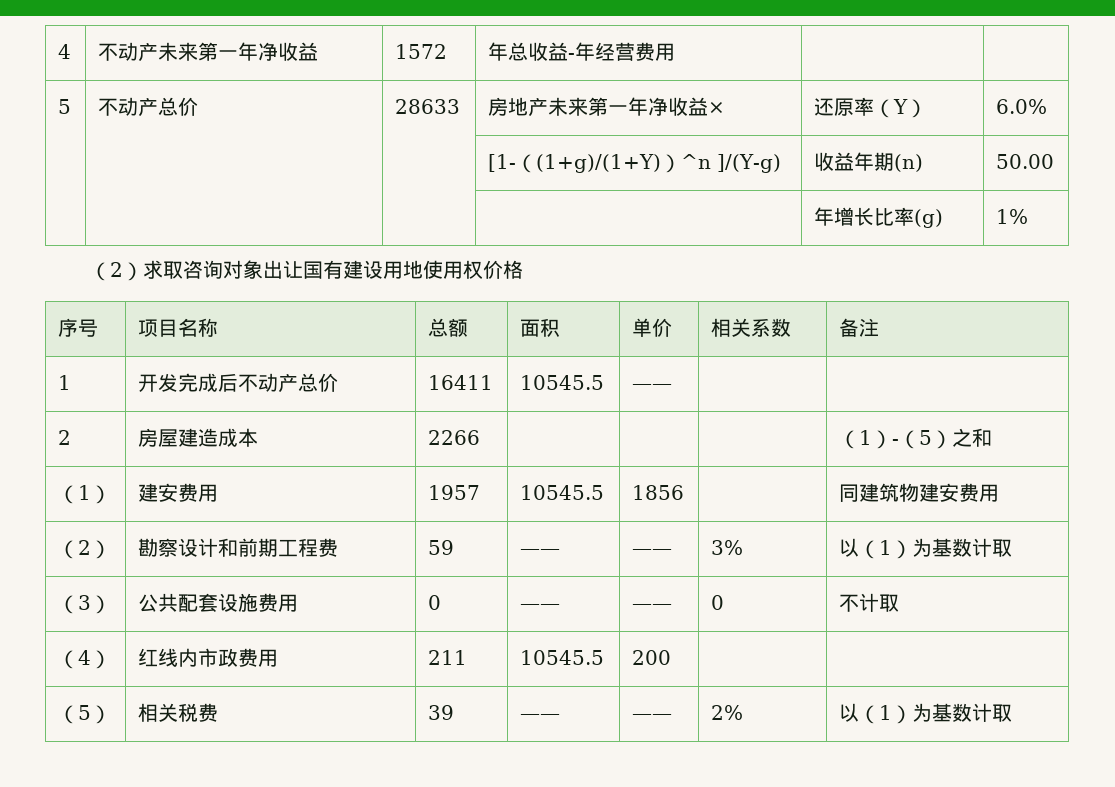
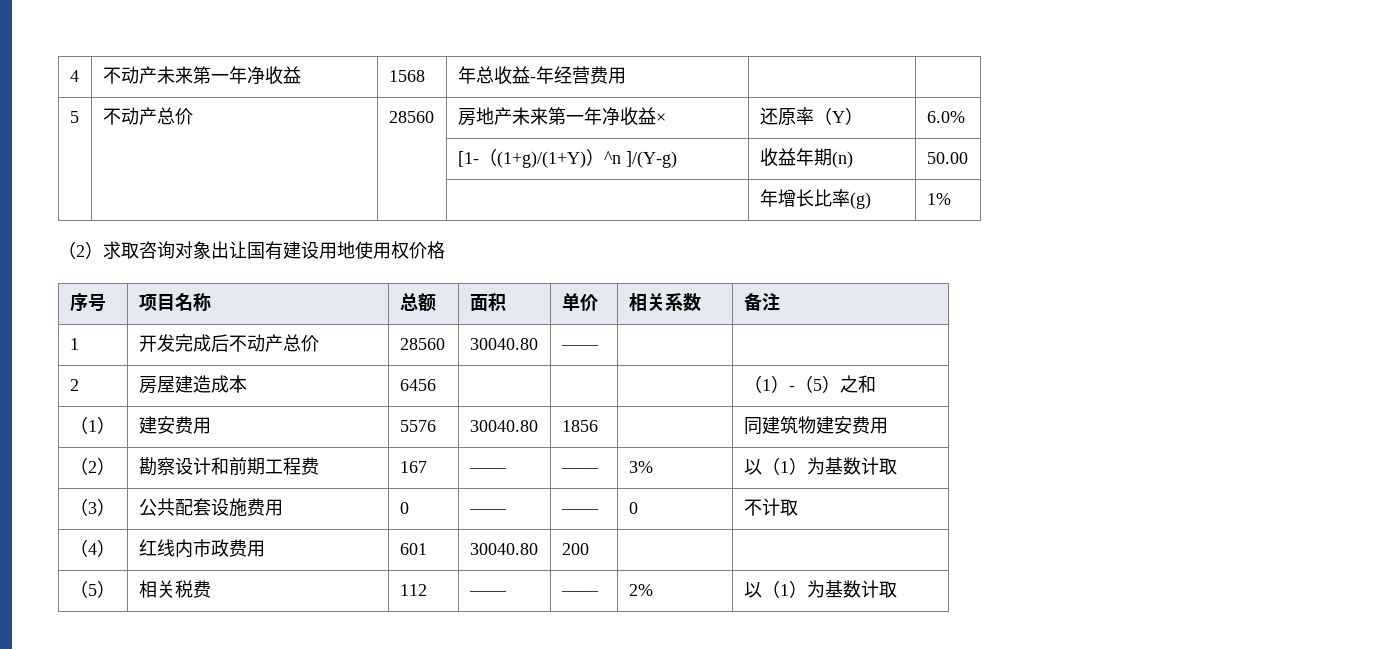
[395,44,448,59] 1572 -> [388,70,425,82] 1568
[395,99,461,114] 28633 -> [388,111,434,123] 28560
[428,375,494,390] [520,375,605,390] 16411 | 10545.5 -> [399,338,445,350] [469,338,538,350] 28560 | 30040.80
[428,430,481,445] 2266 -> [399,379,436,391] 6456
[428,485,481,500] [520,485,605,500] 1957 | 10545.5 -> [399,420,436,432] [469,420,538,432] 5576 | 30040.80
[428,540,455,555] 59 -> [399,461,427,473] 167
[428,650,468,665] [520,650,605,665] 211 | 10545.5 -> [399,543,427,555] [469,543,538,555] 601 | 30040.80
[428,705,455,720] 39 -> [399,584,427,596] 112

